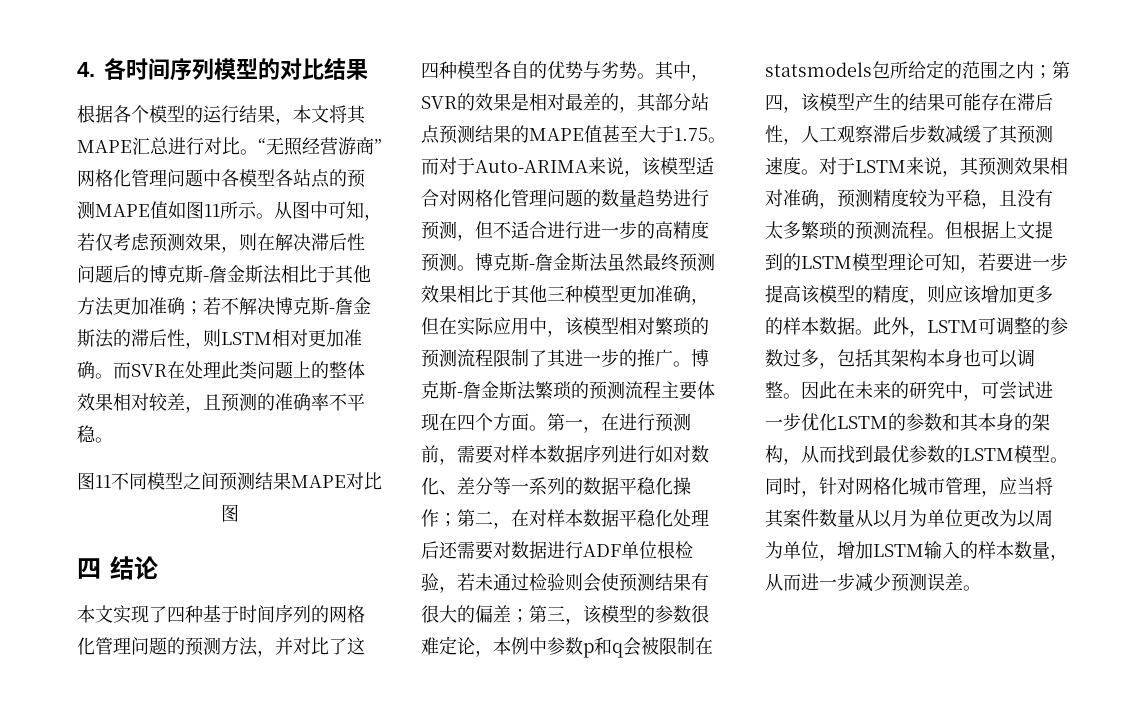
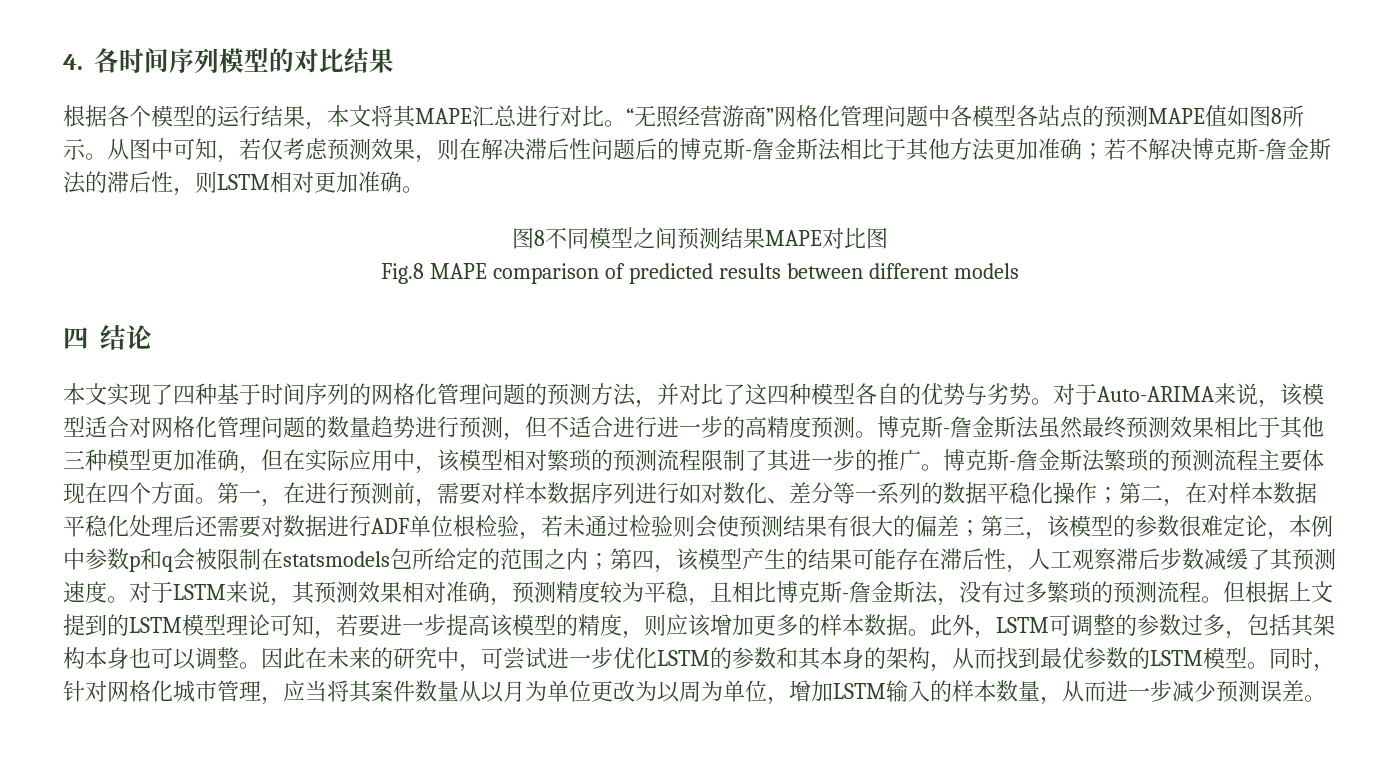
[204,204,220,217] 11 -> [1271,108,1282,124] 8
[113,361,365,379] [77,393,365,413] [77,425,113,443] [77,472,111,490] 而SVR在处理此类问题上的整体效果相对较差，且预测的准确率不平稳。 // 图11 -> [512,227,545,249] // 图8
(239, 513) none -> [381,263,1019,284] // Fig.8 MAPE comparison of predicted results between different models
[655,61,709,81] [421,93,709,113] [421,125,726,144] [421,158,439,175] 其中，SVR的效果是相对最差的，其部分站点预测结果的MAPE值甚至大于1.75。而 -> (1053, 401) none
[1017,189,1053,207] [765,221,783,239] 没有太 -> [732,581,1025,606] 相比博克斯-詹金斯法，没有过

